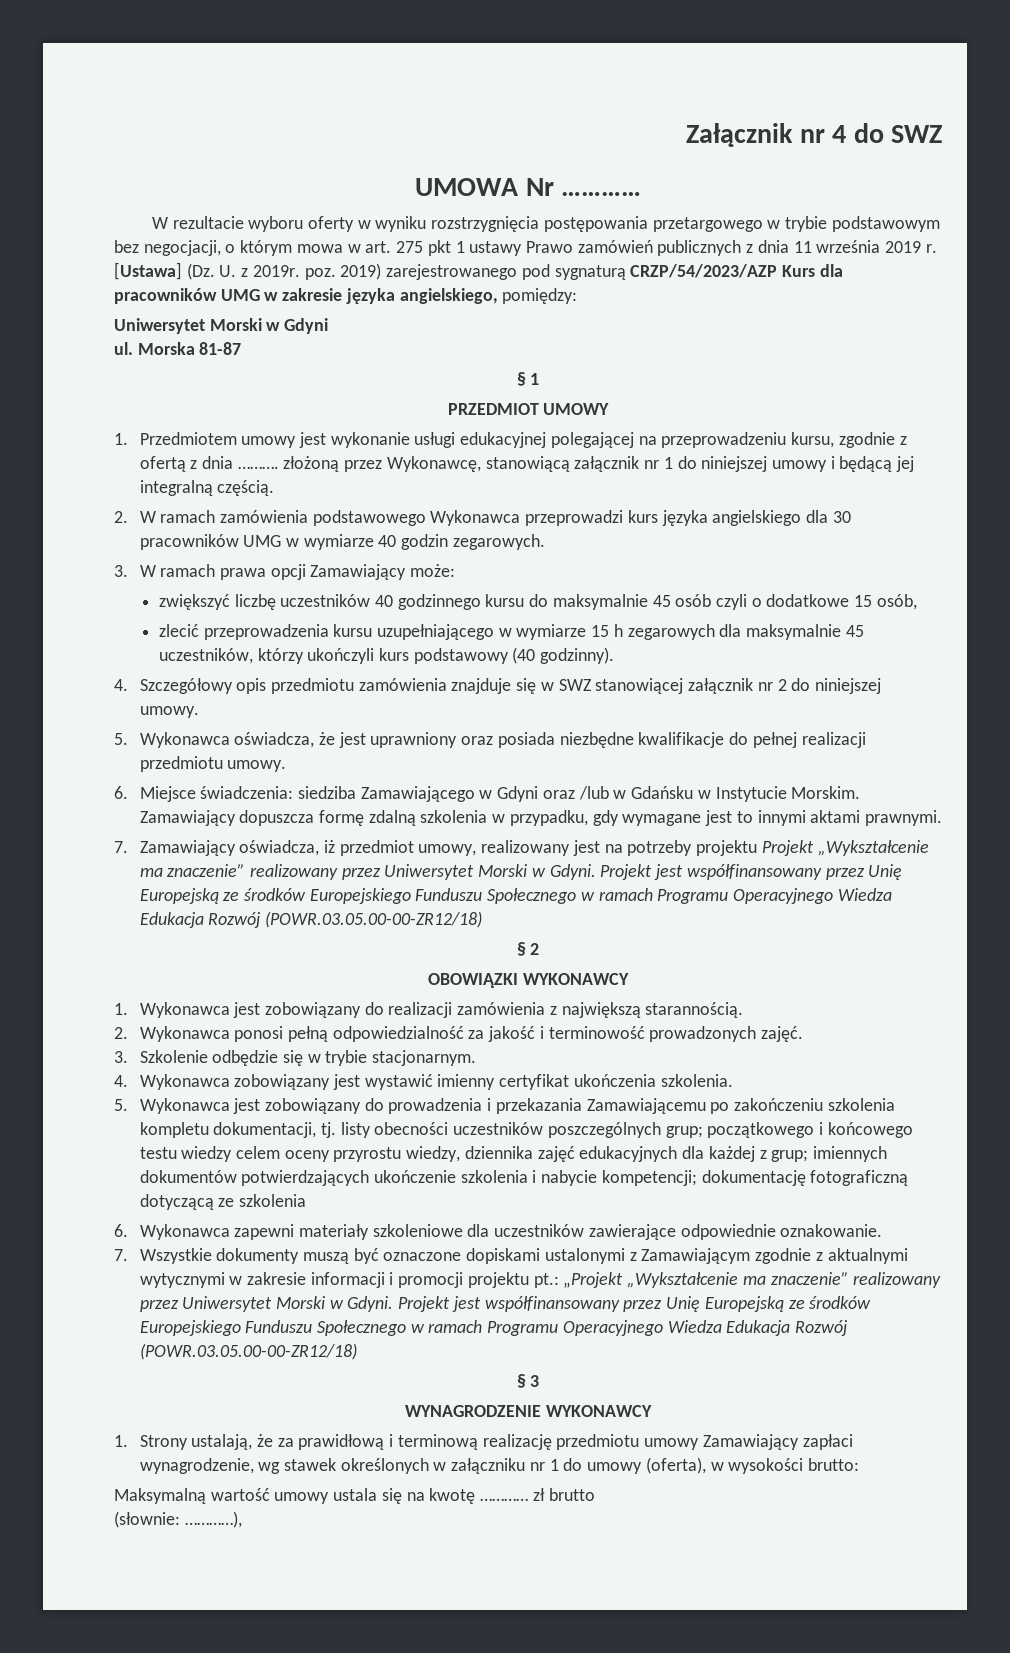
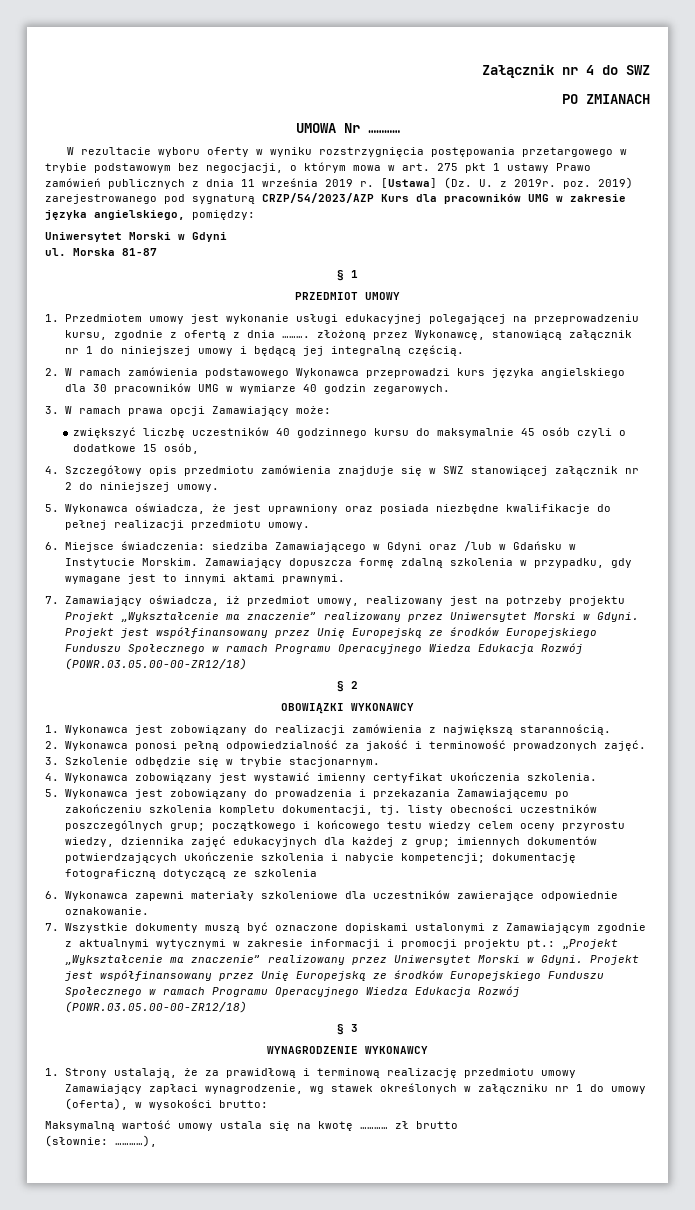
(942, 134) none -> [562,94,650,104] // PO ZMIANACH
[158,624,864,640] [158,647,615,664] // zlecić przeprowadzenia kursu uzupełniającego w wymiarze 15 h zegarowych dla maksymalnie 45 uczestników, którzy ukończyli kurs podstawowy (40 godzinny). -> (200, 448) none

